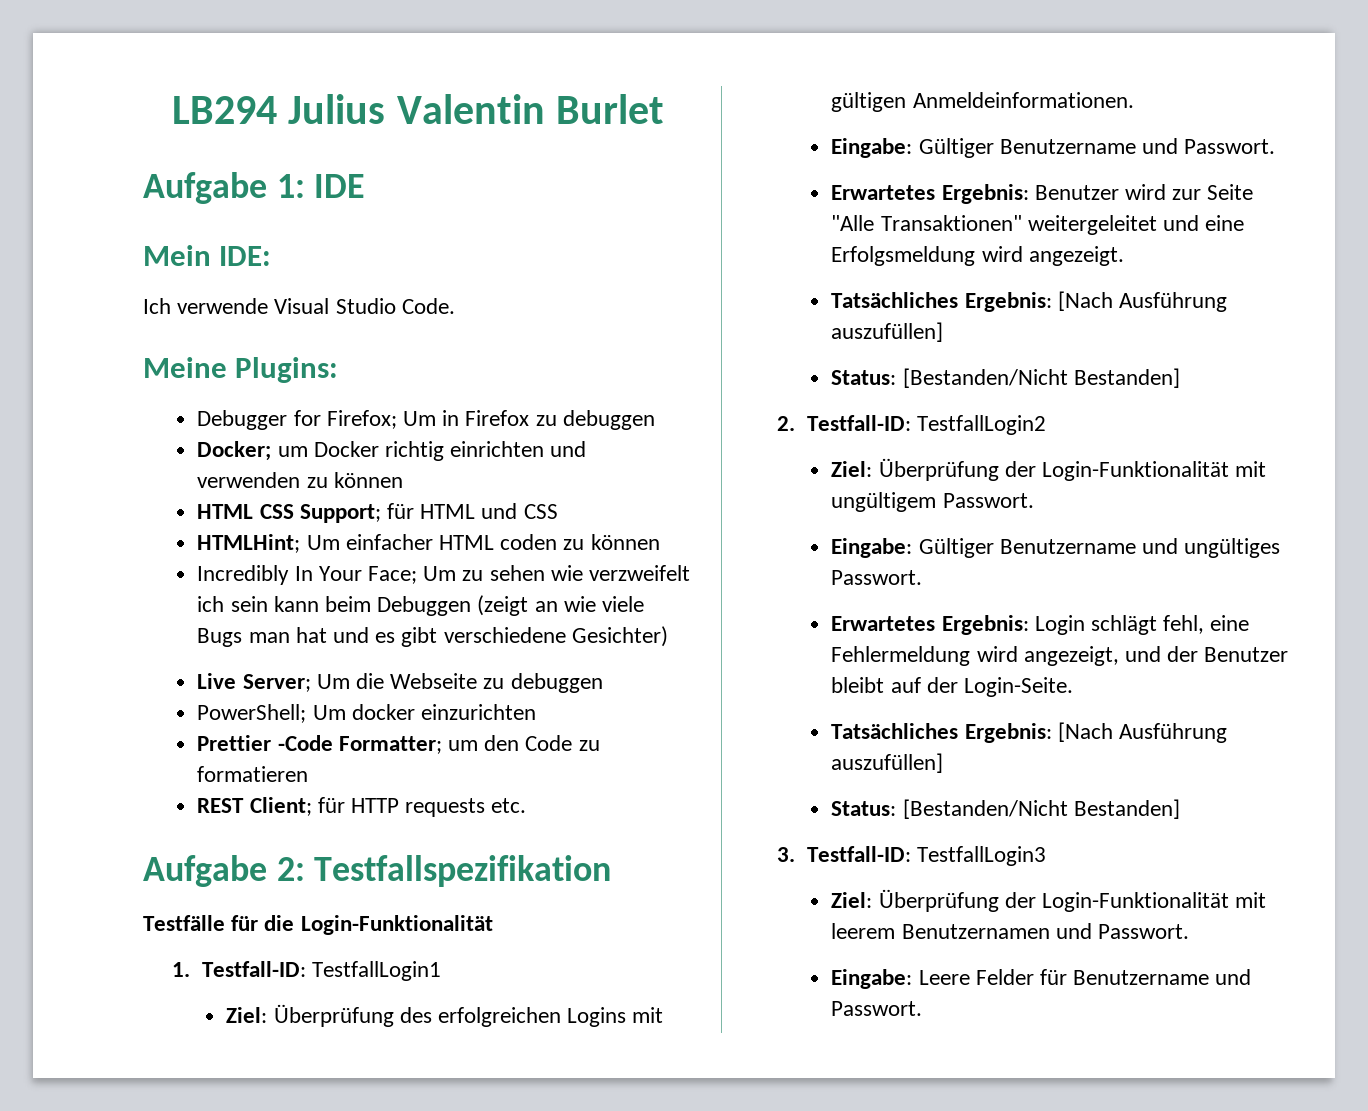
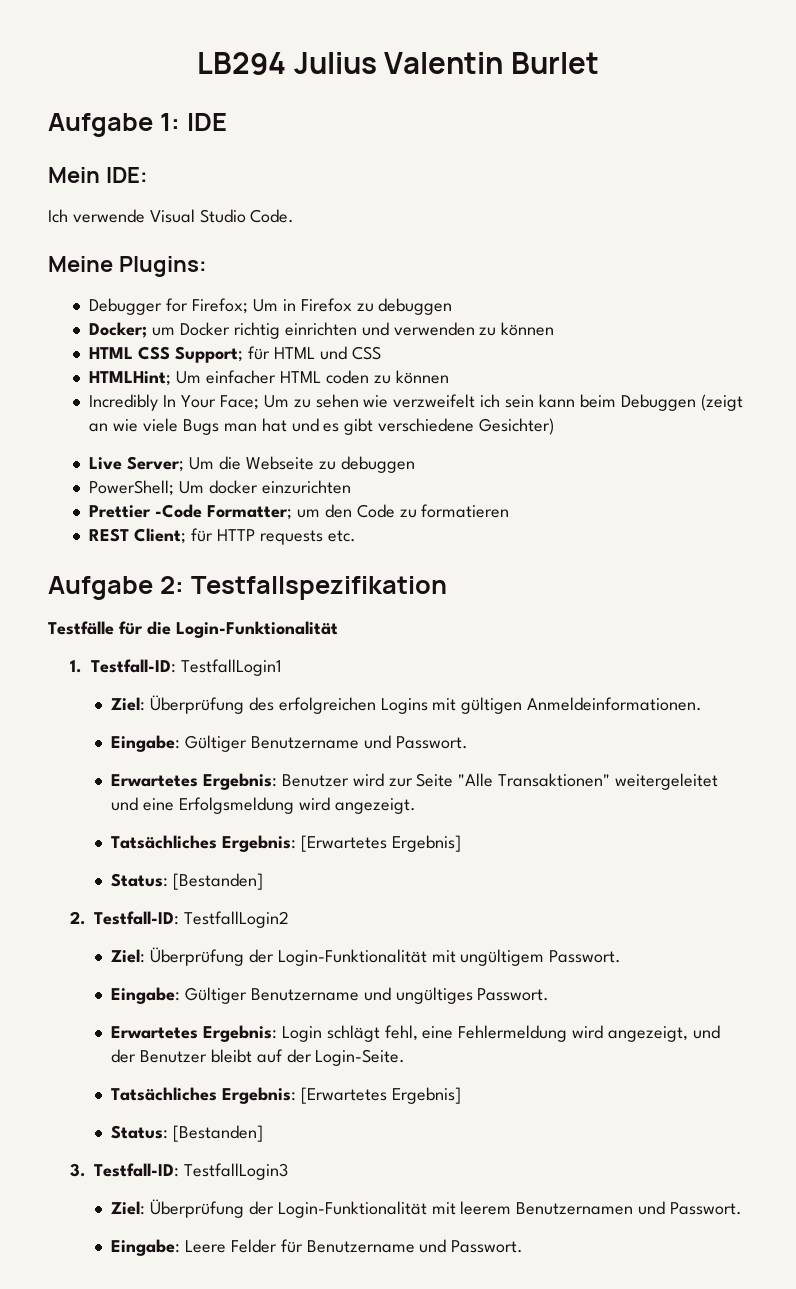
[1057,291,1228,312] [831,322,944,342] [831,368,1180,388] [Nach Ausführung auszufüllen] // Status: [Bestanden/Nicht Bestanden] -> [300,835,461,852] [111,873,263,890] [Erwartetes Ergebnis] // Status: [Bestanden]
[1057,722,1228,743] [831,753,944,773] [831,799,1180,819] [Nach Ausführung auszufüllen] // Status: [Bestanden/Nicht Bestanden] -> [300,1087,461,1104] [111,1125,263,1142] [Erwartetes Ergebnis] // Status: [Bestanden]

